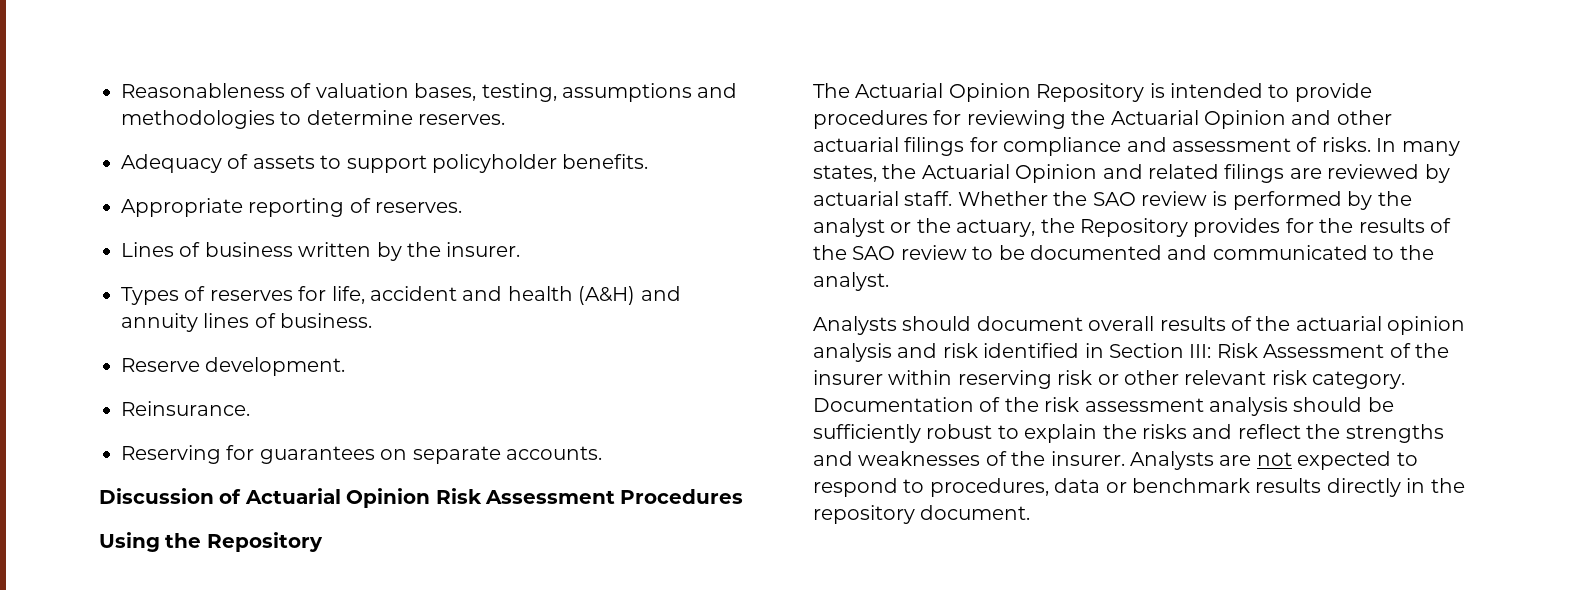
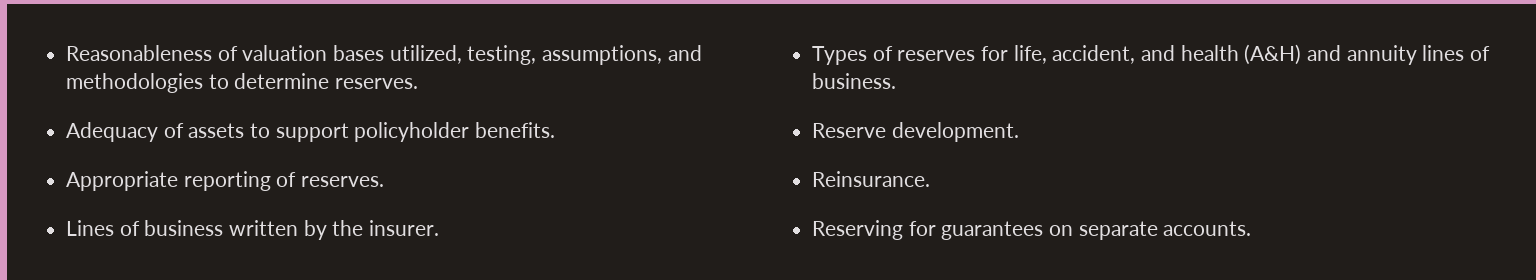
[414,83,692,102] bases, testing, assumptions -> [333,45,663,65] bases utilized, testing, assumptions,
[370,286,457,301] accident -> [1052,45,1136,64] accident,
[99,488,744,508] [99,532,323,552] [813,83,1372,102] [813,110,1392,129] [813,137,1460,156] [813,164,1450,183] [813,191,1412,210] [813,218,1451,237] [813,245,1434,260] [813,272,889,291] [813,316,1466,335] [813,343,1449,362] [813,370,1406,389] [813,397,1394,416] [813,424,1444,443] [813,451,1418,470] [813,478,1465,497] [813,505,1031,524] // Discussion of Actuarial Opinion Risk Assessment Procedures // Using the Repository // The Actuarial Opinion Repository is intended to provide procedures for reviewing the Actuarial Opinion and other actuarial filings for compliance and assessment of risks. In many states, the Actuarial Opinion and related filings are reviewed by actuarial staff. Whether the SAO review is performed by the analyst or the actuary, the Repository provides for the results of the SAO review to be documented and communicated to the analyst. // Analysts should document overall results of the actuarial opinion analysis and risk identified in Section III: Risk Assessment of the insurer within reserving risk or other relevant risk category. Documentation of the risk assessment analysis should be sufficiently robust to explain the risks and reflect the strengths and weaknesses of the insurer. Analysts are not expected to respond to procedures, data or benchmark results directly in the repository document. -> (1252, 228) none

